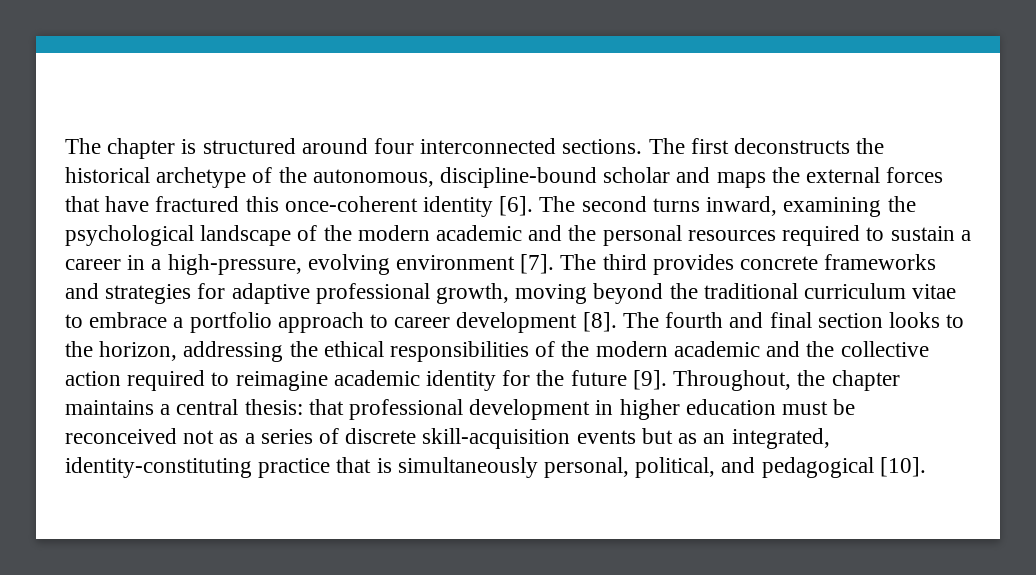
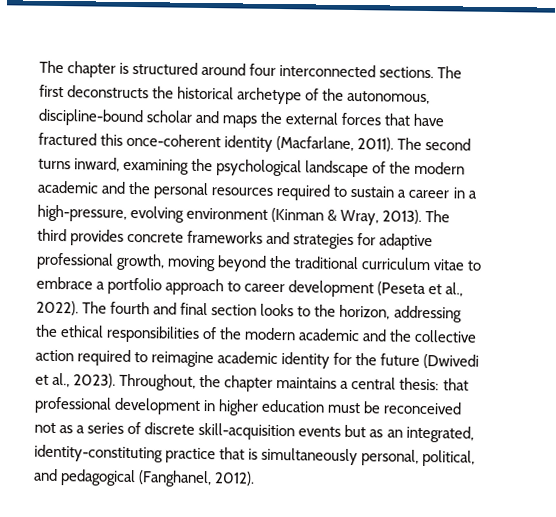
[499,196,534,216] [6]. -> [276,135,395,152] (Macfarlane, 2011).
[520,254,555,274] [7]. -> [271,207,423,226] (Kinman & Wray, 2013).
[582,312,617,332] [8]. -> [377,281,464,297] [36,300,79,316] (Peseta et al., 2022).
[632,370,667,390] [9]. -> [423,353,480,369] [35,372,117,388] (Dwivedi et al., 2023).
[879,457,926,477] [10]. -> [138,470,256,488] (Fanghanel, 2012).

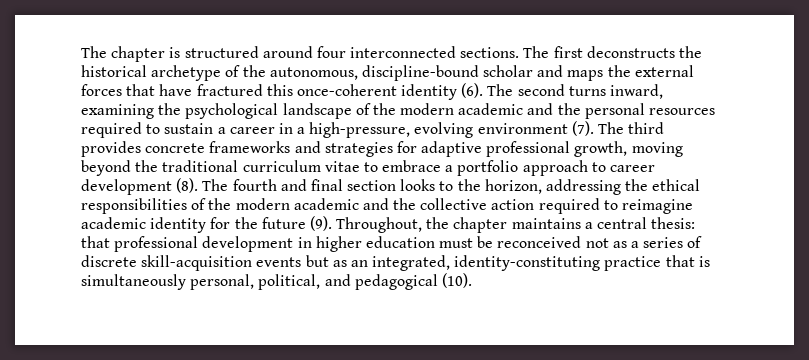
[276,135,395,152] (Macfarlane, 2011). -> [461,83,484,98] (6).
[271,207,423,226] (Kinman & Wray, 2013). -> [571,121,594,136] (7).
[377,281,464,297] [36,300,79,316] (Peseta et al., 2022). -> [176,178,199,193] (8).
[423,353,480,369] [35,372,117,388] (Dwivedi et al., 2023). -> [309,216,332,231] (9).
[138,470,256,488] (Fanghanel, 2012). -> [441,273,472,288] (10).

